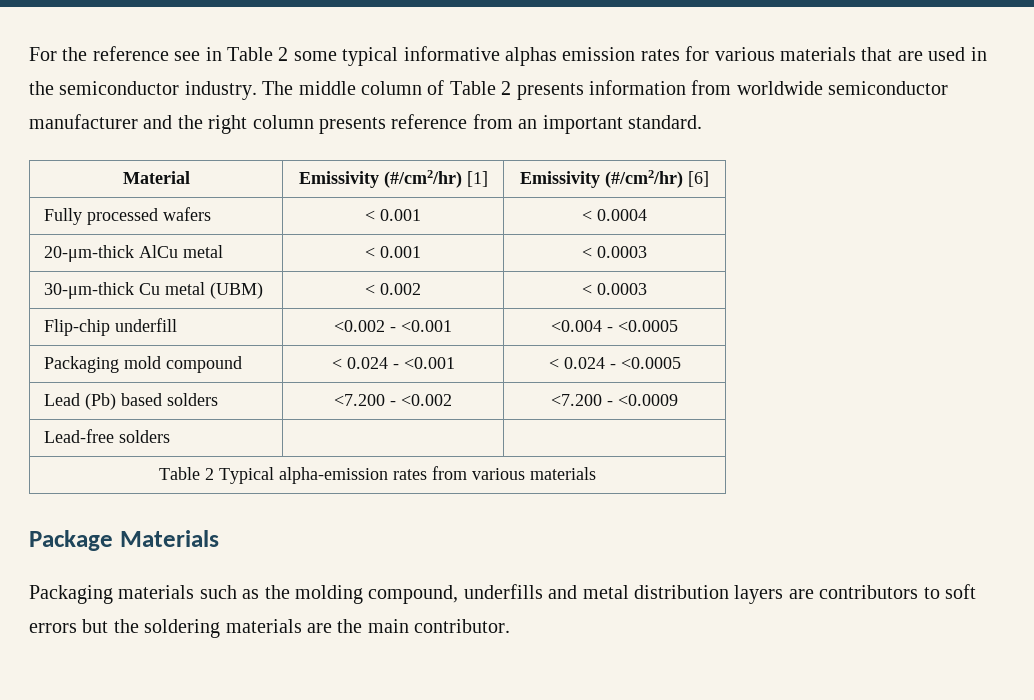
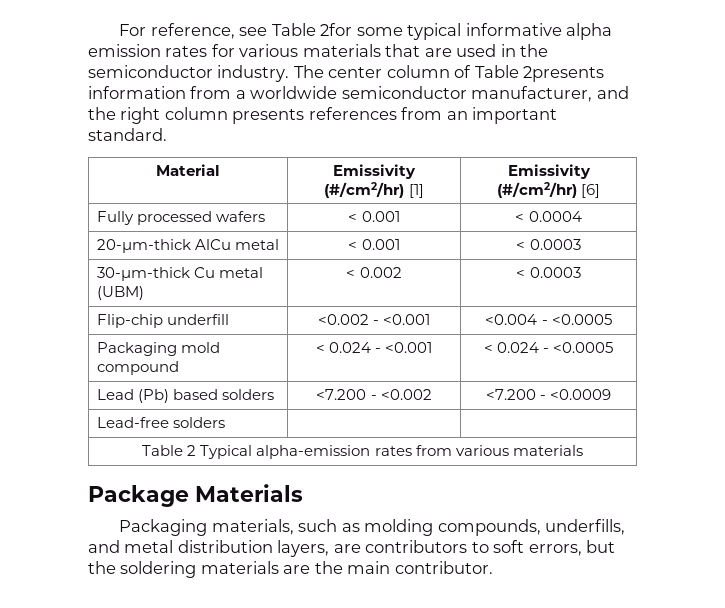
[62,46,289,61] the reference see in Table 2 -> [150,23,353,39] reference, see Table 2for
[504,47,557,66] alphas -> [566,23,613,40] alpha
[298,81,356,95] middle -> [328,67,383,78] center
[501,81,584,100] 2 presents -> [523,66,605,82] 2presents
(732, 87) none -> [235,90,246,99] a
[29,114,138,129] manufacturer -> [471,86,593,102] manufacturer,
[391,114,468,129] reference -> [308,107,397,120] references
[118,585,195,599] materials -> [211,519,294,535] materials,
[264,584,543,604] the molding compound, underfills -> [364,519,626,536] molding compounds, underfills,
[734,585,784,604] layers -> [277,540,330,557] layers,
[29,623,77,633] errors -> [528,544,582,556] errors,

